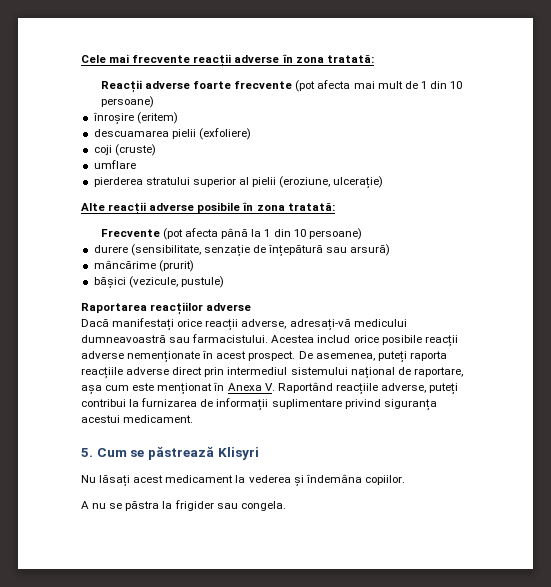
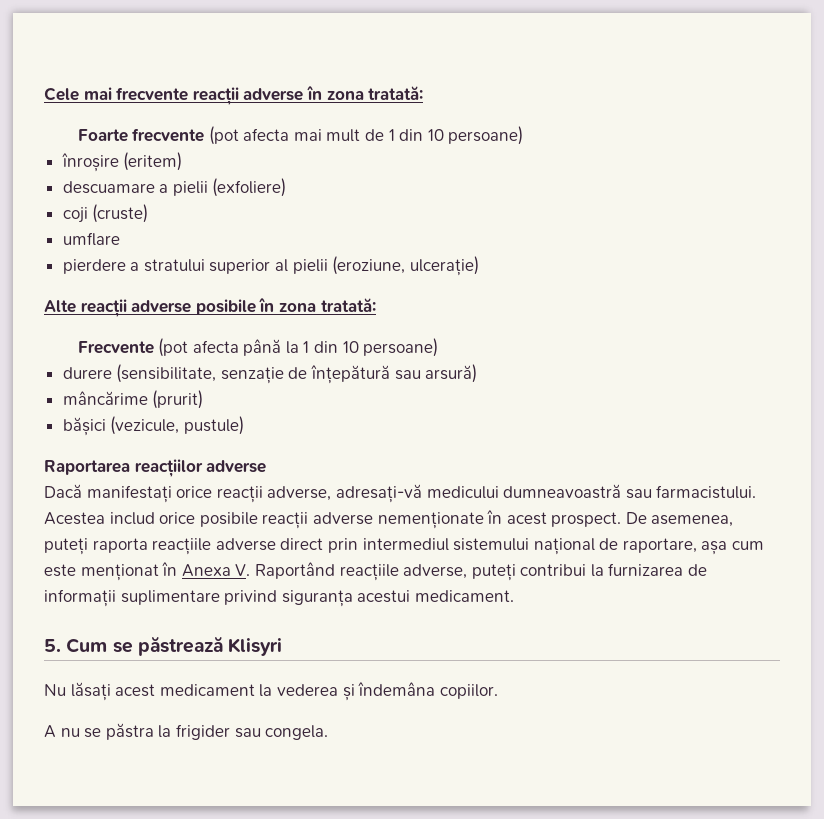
[100,80,232,93] Reacții adverse foarte -> [77,129,128,142] Foarte
[93,129,169,137] descuamarea -> [62,181,169,194] descuamare a
[93,177,143,187] pierderea -> [62,259,140,274] pierdere a

